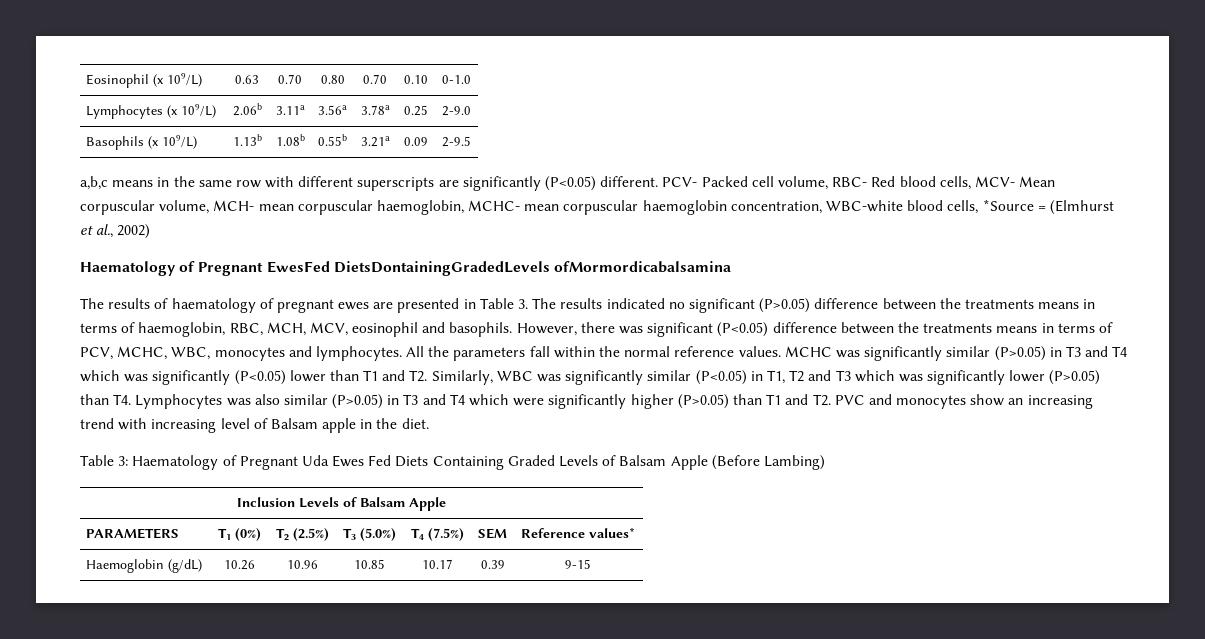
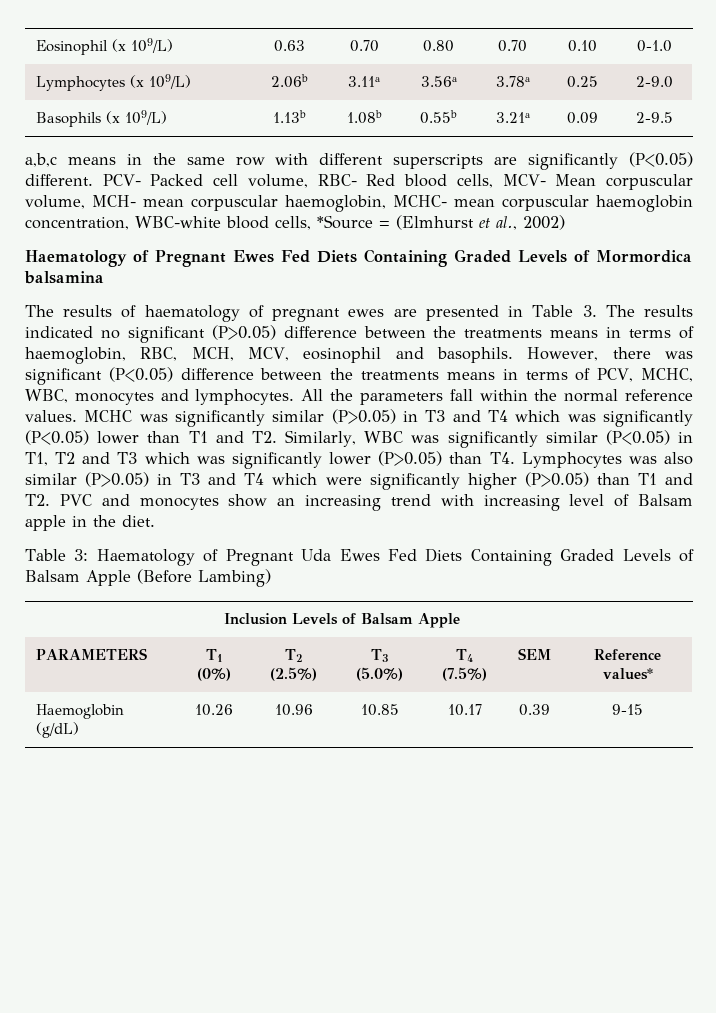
[266,261,731,276] EwesFed DietsDontainingGradedLevels ofMormordicabalsamina -> [233,249,692,267] [24,271,104,284] Ewes Fed Diets Containing Graded Levels of Mormordica balsamina

